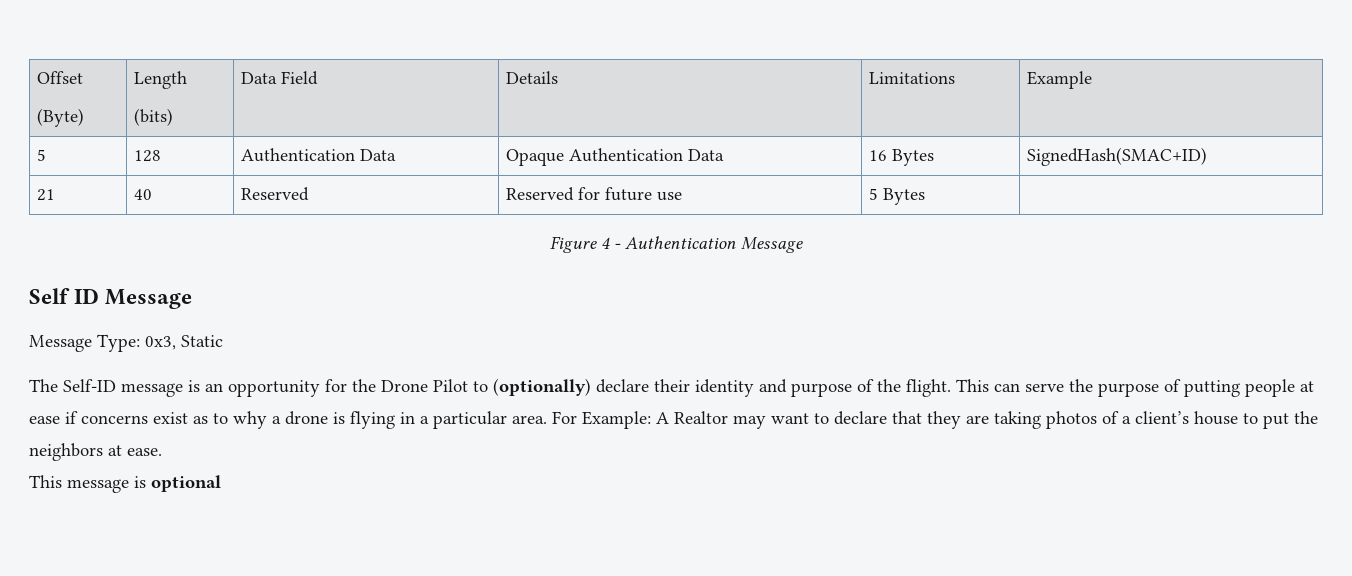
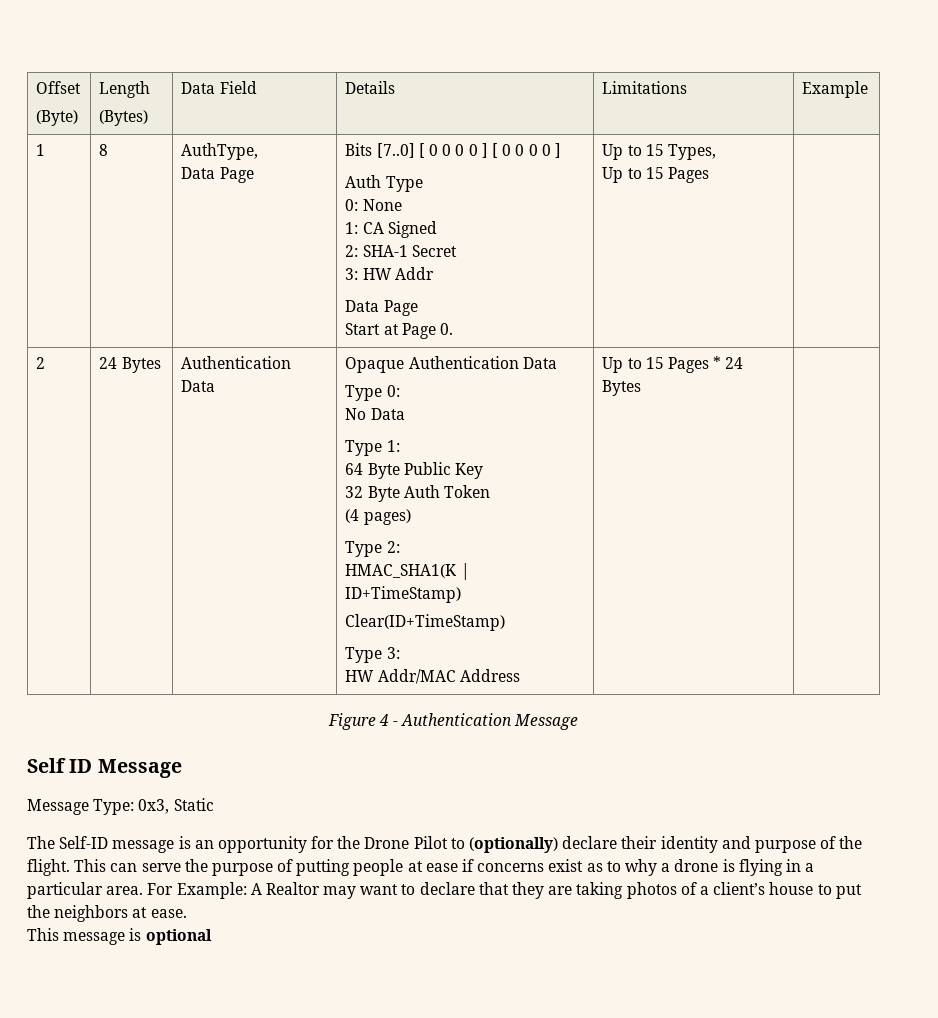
[133,108,173,126] (bits) -> [99,110,149,126] (Bytes)
[36,149,46,161] [133,150,161,162] 5 | 128 -> [36,144,46,156] [99,144,109,156] [181,143,259,160] [181,167,254,183] [345,143,561,158] [345,175,423,192] [345,199,402,211] [345,221,437,238] [345,245,457,257] [345,267,434,280] [345,300,418,316] [345,323,454,339] [602,144,717,160] [602,167,710,183] [36,357,46,369] [99,357,161,373] 1 | 8 | AuthType, // Data Page | Bits [7..0] [ 0 0 0 0 ] [ 0 0 0 0 ] // Auth Type // 0: None // 1: CA Signed // 2: SHA-1 Secret // 3: HW Addr // Data Page // Start at Page 0. | Up to 15 Types, // Up to 15 Pages | // 2 | 24 Bytes
[868,149,934,166] [1026,147,1207,166] [36,189,55,201] [133,189,152,200] [240,187,309,201] [505,187,682,201] [868,188,878,200] | 16 Bytes | SignedHash(SMAC+ID) // 21 | 40 | Reserved | Reserved for future use | 5 -> [345,385,400,401] [345,408,405,420] [345,440,400,456] [345,462,484,479] [345,485,491,502] [345,509,411,525] [345,541,400,557] [345,563,470,580] [345,586,462,603] [345,614,506,631] [345,647,400,663] [345,669,520,684] [602,356,744,373] // Type 0: // No Data // Type 1: // 64 Byte Public Key // 32 Byte Auth Token // (4 pages) // Type 2: // HMAC_SHA1(K | ID+TimeStamp) // Clear(ID+TimeStamp) // Type 3: // HW Addr/MAC Address | Up to 15 Pages * 24

